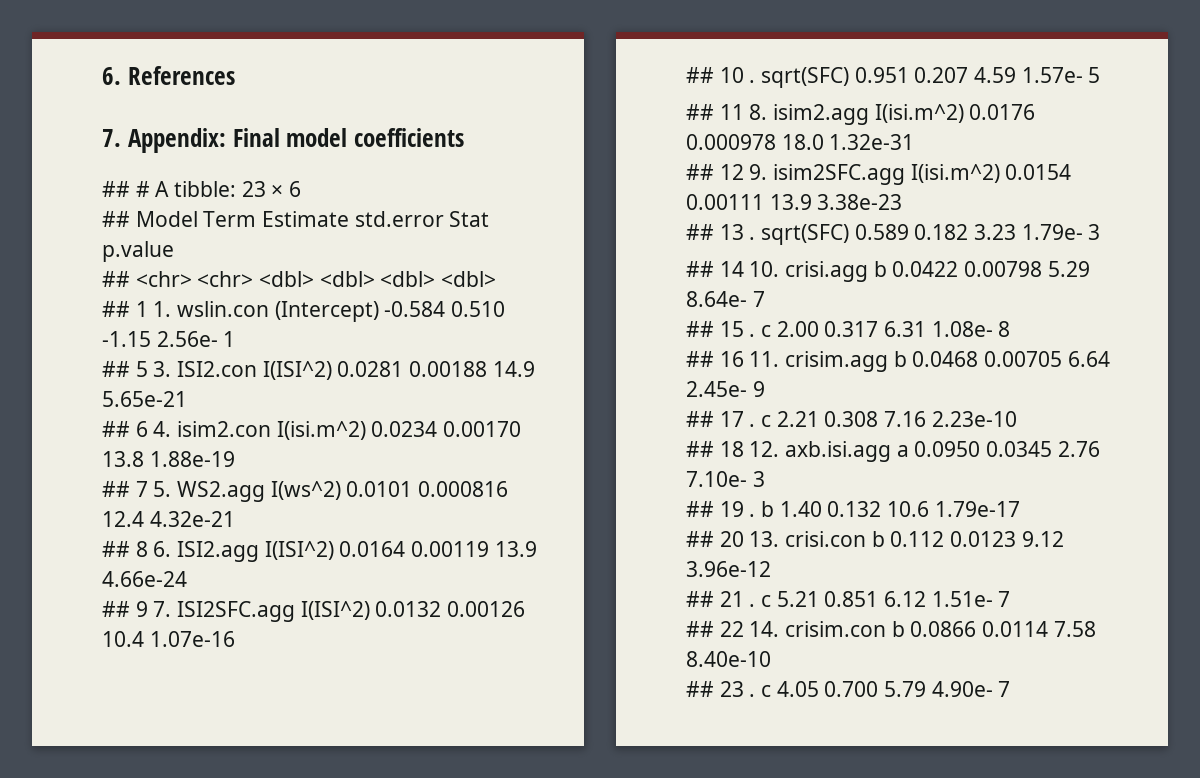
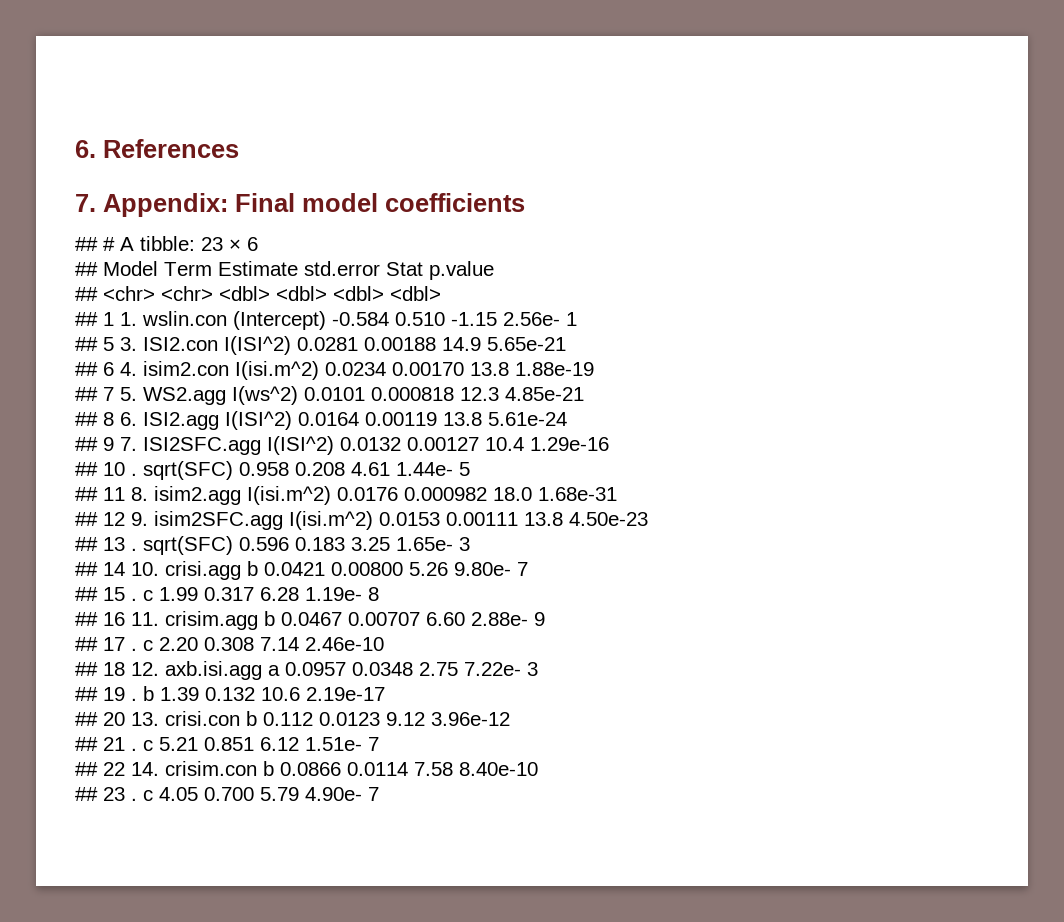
[418,481,509,497] [102,511,235,527] 0.000816 12.4 4.32e-21 -> [371,387,584,401] 0.000818 12.3 4.85e-21
[494,541,537,557] [102,571,187,587] 13.9 4.66e-24 -> [443,412,567,426] 13.8 5.61e-24
[447,601,526,617] [102,631,235,647] 0.00126 10.4 1.07e-16 -> [407,437,609,451] 0.00127 10.4 1.29e-16
[854,67,1083,83] 0.951 0.207 4.59 1.57e- -> [239,462,453,476] 0.958 0.208 4.61 1.44e-
[686,134,915,150] 0.000978 18.0 1.32e-31 -> [404,487,617,501] 0.000982 18.0 1.68e-31
[1005,164,1072,180] [686,194,903,210] 0.0154 0.00111 13.9 3.38e-23 -> [379,512,648,526] 0.0153 0.00111 13.8 4.50e-23
[854,224,1083,240] 0.589 0.182 3.23 1.79e- -> [239,537,453,551] 0.596 0.183 3.25 1.65e-
[892,261,1090,277] [686,291,747,307] 0.0422 0.00798 5.29 8.64e- -> [264,562,511,576] 0.0421 0.00800 5.26 9.80e-
[776,321,993,337] 2.00 0.317 6.31 1.08e- -> [159,587,362,601] 1.99 0.317 6.28 1.19e-
[912,351,1110,367] [686,381,747,397] 0.0468 0.00705 6.64 2.45e- -> [281,612,528,626] 0.0467 0.00707 6.60 2.88e-
[776,411,1017,427] 2.21 0.308 7.16 2.23e-10 -> [159,637,384,651] 2.20 0.308 7.14 2.46e-10
[914,441,1100,457] [686,471,747,487] 0.0950 0.0345 2.76 7.10e- -> [285,662,521,676] 0.0957 0.0348 2.75 7.22e-
[779,501,822,517] 1.40 -> [160,687,199,701] 1.39
[934,501,1020,517] 1.79e-17 -> [306,687,385,701] 2.19e-17

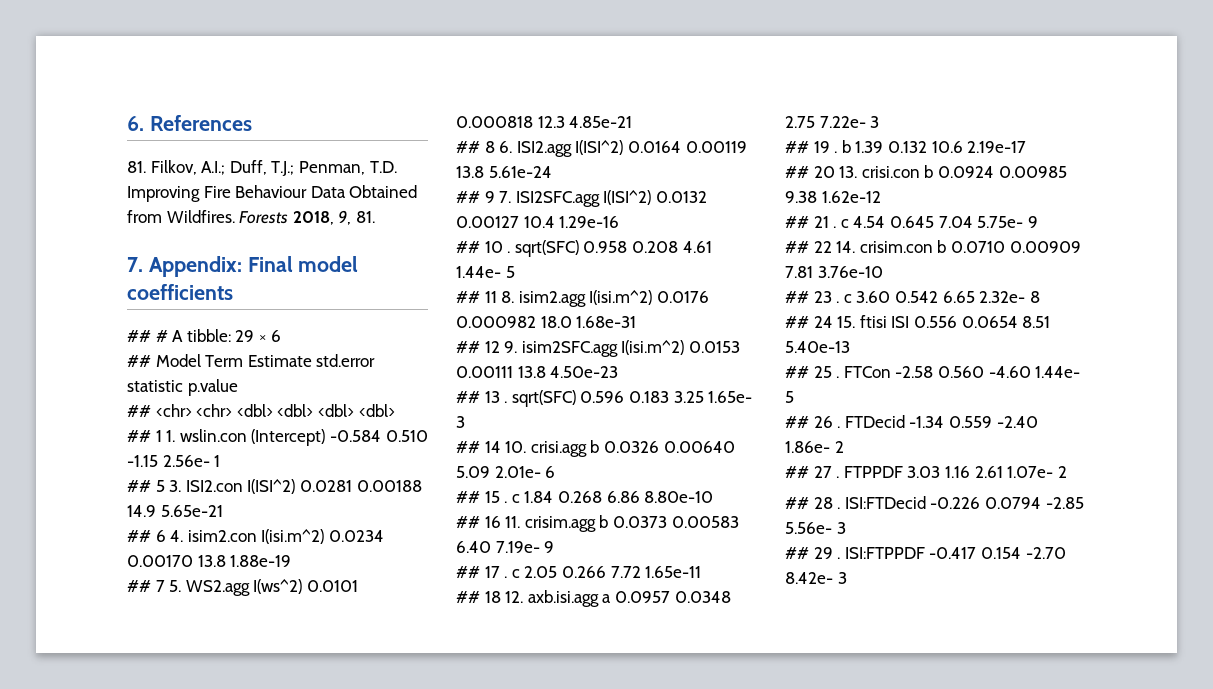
(239, 148) none -> [127,160,397,176] [127,185,418,202] [127,210,375,225] // 81. Filkov, A.I.; Duff, T.J.; Penman, T.D. Improving Fire Behaviour Data Obtained from Wildfires. Forests 2018, 9, 81.
[201,237,223,251] 23 -> [235,330,255,342] 29
[386,262,423,276] Stat -> [127,380,183,392] statistic
[264,562,528,576] 0.0421 0.00800 5.26 9.80e- 7 -> [603,441,735,453] [456,466,556,478] 0.0326 0.00640 5.09 2.01e- 6
[159,587,379,601] 1.99 0.317 6.28 1.19e- 8 -> [524,491,714,503] 1.84 0.268 6.86 8.80e-10
[281,612,528,626] 0.0467 0.00707 6.60 2.88e- -> [612,516,739,528] [456,541,540,553] 0.0373 0.00583 6.40 7.19e-
[159,637,384,651] 2.20 0.308 7.14 2.46e-10 -> [524,566,702,578] 2.05 0.266 7.72 1.65e-11
[263,712,510,726] 0.112 0.0123 9.12 3.96e-12 -> [937,166,1067,178] [785,191,881,203] 0.0924 0.00985 9.38 1.62e-12
[159,737,379,751] 5.21 0.851 6.12 1.51e- 7 -> [853,216,1038,228] 4.54 0.645 7.04 5.75e- 9
[280,762,538,776] 0.0866 0.0114 7.58 8.40e-10 -> [950,241,1081,253] [785,266,883,278] 0.0710 0.00909 7.81 3.76e-10
[159,787,379,801] 4.05 0.700 5.79 4.90e- 7 -> [856,291,1040,303] [785,315,1051,328] [785,341,850,353] [785,366,1081,378] [785,391,794,403] [785,415,1038,428] [785,441,844,453] [785,466,1067,478] [785,496,1084,509] [785,522,846,534] [785,547,1066,559] [785,572,847,584] 3.60 0.542 6.65 2.32e- 8 // ## 24 15. ftisi ISI 0.556 0.0654 8.51 5.40e-13 // ## 25 . FTCon -2.58 0.560 -4.60 1.44e- 5 // ## 26 . FTDecid -1.34 0.559 -2.40 1.86e- 2 // ## 27 . FTPPDF 3.03 1.16 2.61 1.07e- 2 // ## 28 . ISI:FTDecid -0.226 0.0794 -2.85 5.56e- 3 // ## 29 . ISI:FTPPDF -0.417 0.154 -2.70 8.42e- 3

